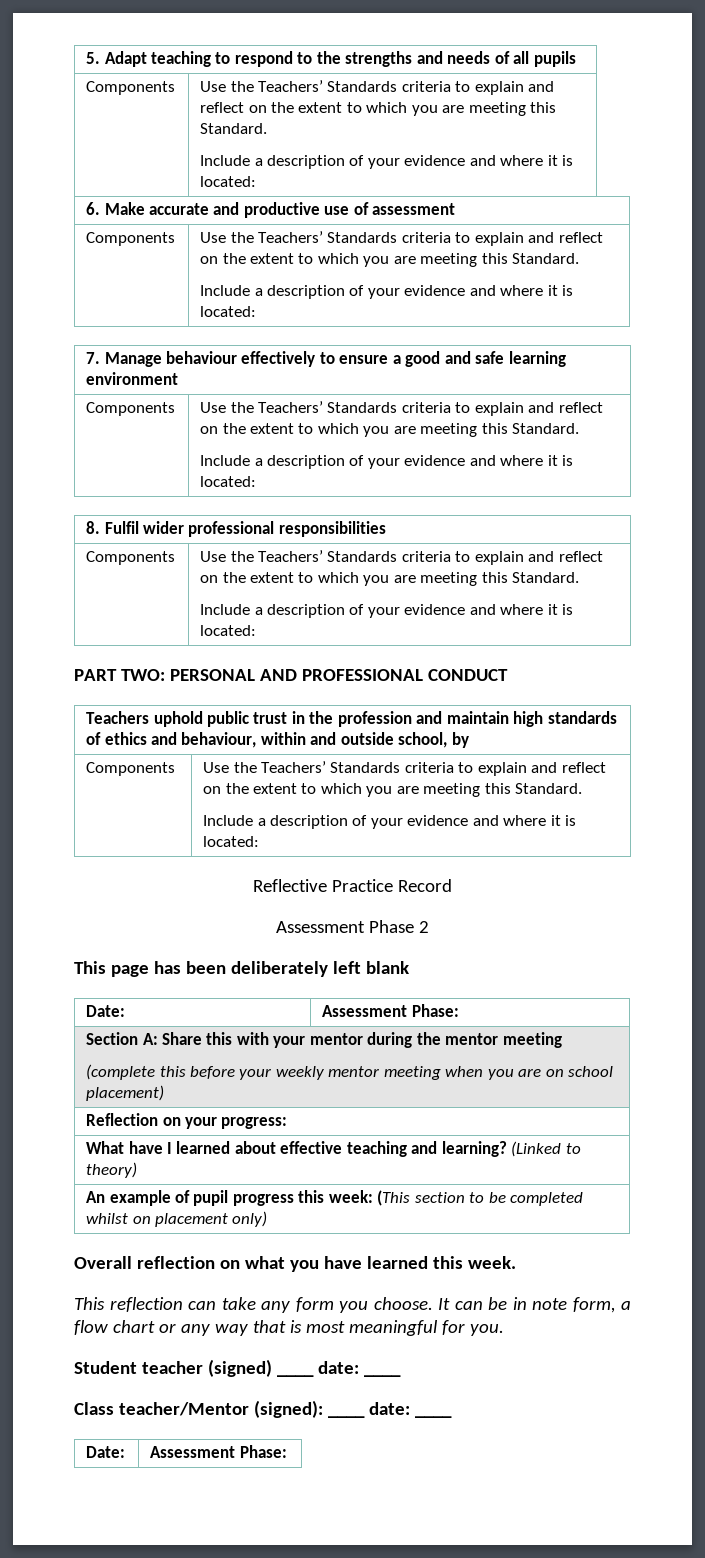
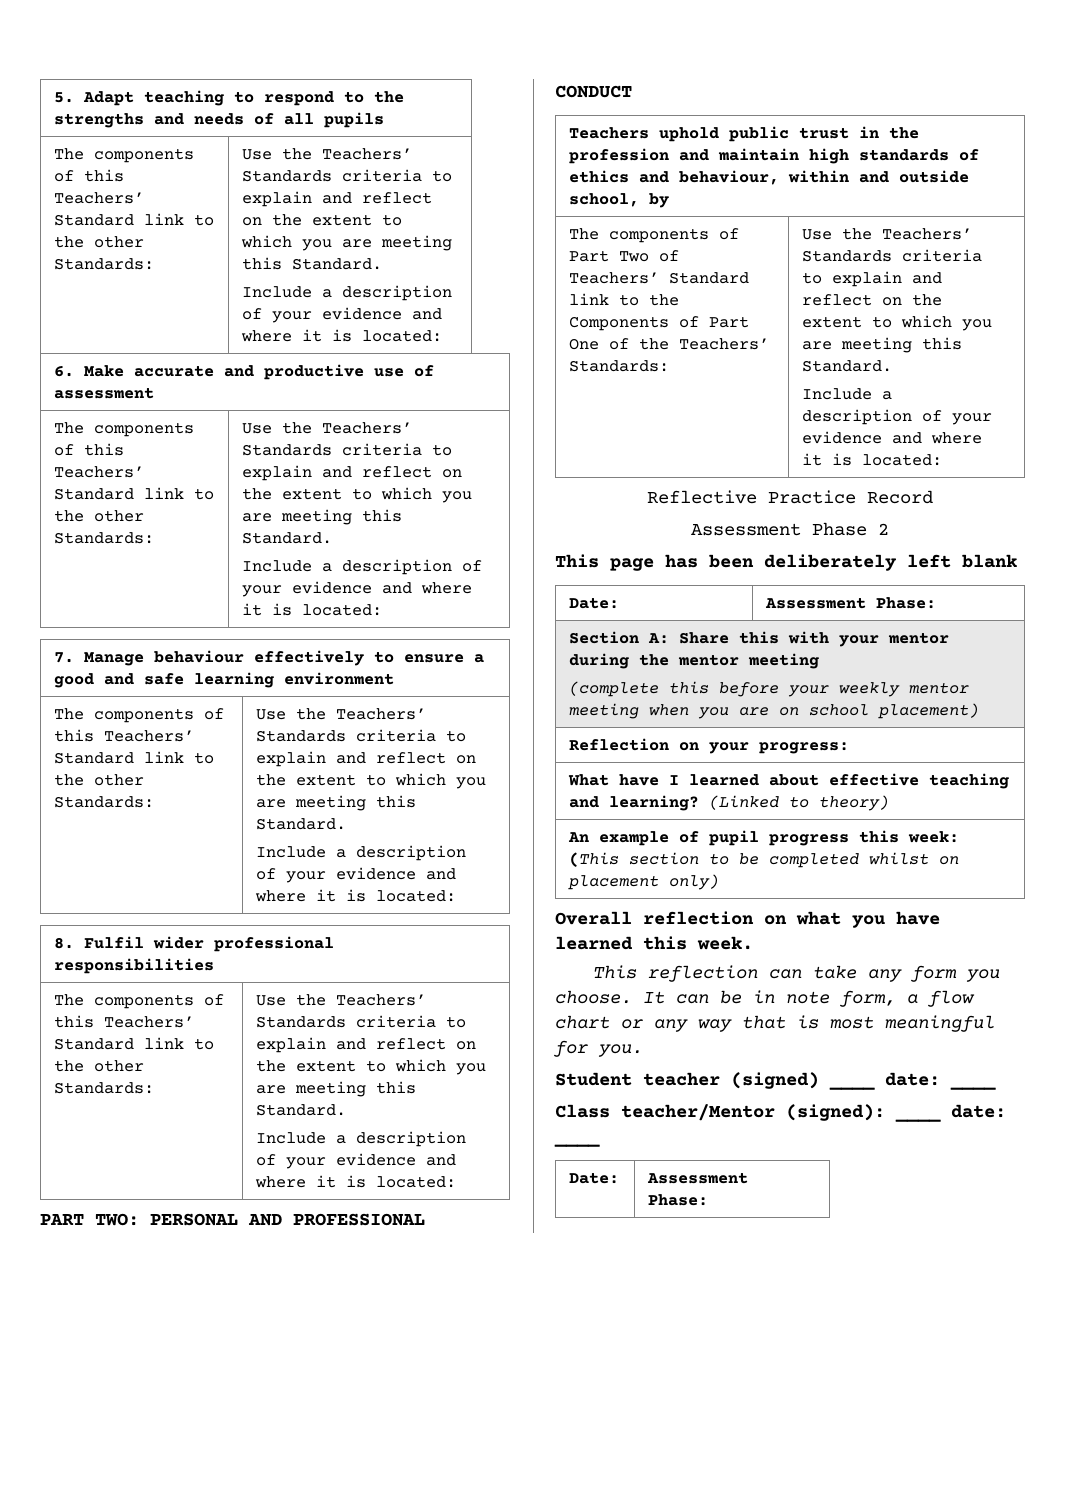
[86,81,176,95] Components -> [54,148,195,163] [54,169,125,182] [54,192,145,204] [54,213,215,226] [54,236,145,248] [54,258,155,270] The components of this Teachers’ Standard link to the other Standards:
[86,232,176,246] Components -> [54,422,195,437] [54,443,125,456] [54,466,145,478] [54,487,215,500] [54,510,145,522] [54,532,155,544] The components of this Teachers’ Standard link to the other Standards:
[86,402,176,416] Components -> [54,708,225,723] [54,729,195,742] [54,751,215,764] [54,774,145,786] [54,796,155,808] The components of this Teachers’ Standard link to the other Standards:
[86,551,176,565] Components -> [54,994,225,1009] [54,1015,195,1028] [54,1037,215,1050] [54,1060,145,1072] [54,1082,155,1094] The components of this Teachers’ Standard link to the other Standards:
[86,762,176,776] Components -> [569,228,740,243] [569,250,680,262] [569,272,750,284] [569,293,680,306] [569,316,750,331] [569,338,770,350] [569,360,670,372] The components of Part Two of Teachers’ Standard link to the Components of Part One of the Teachers’ Standards:

